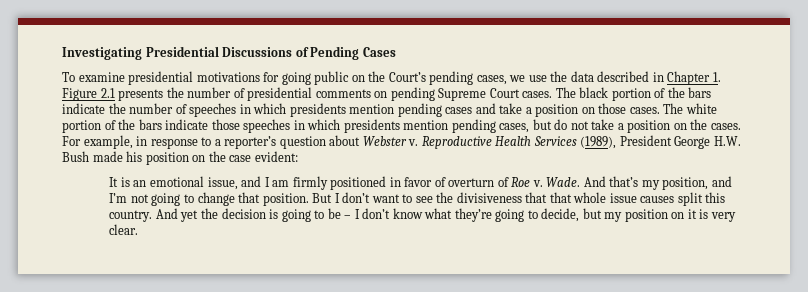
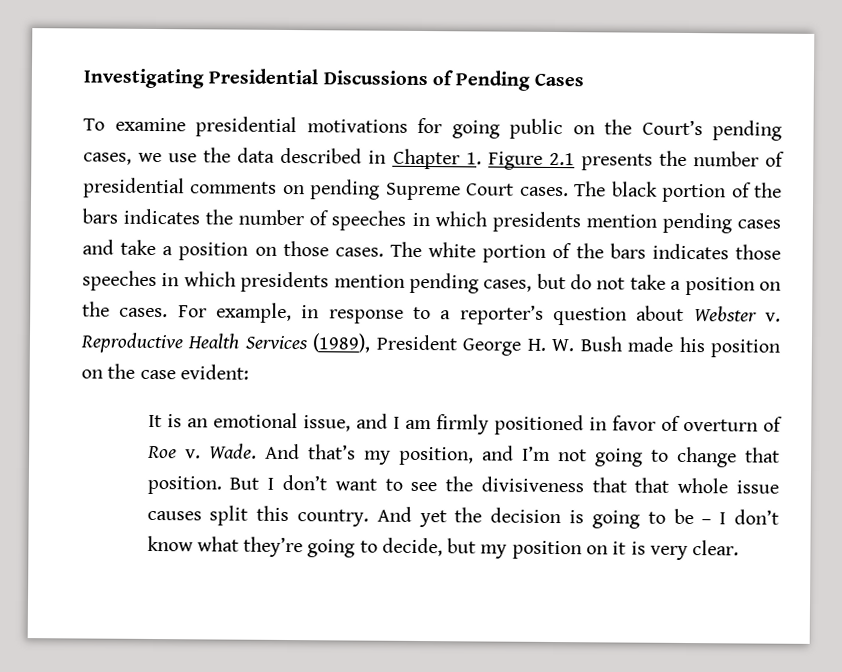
[62,103,105,114] indicate -> [123,208,201,225] indicates
[165,119,209,130] indicate -> [651,243,729,260] indicates
[713,136,741,146] H.W. -> [526,338,575,352] H. W.

